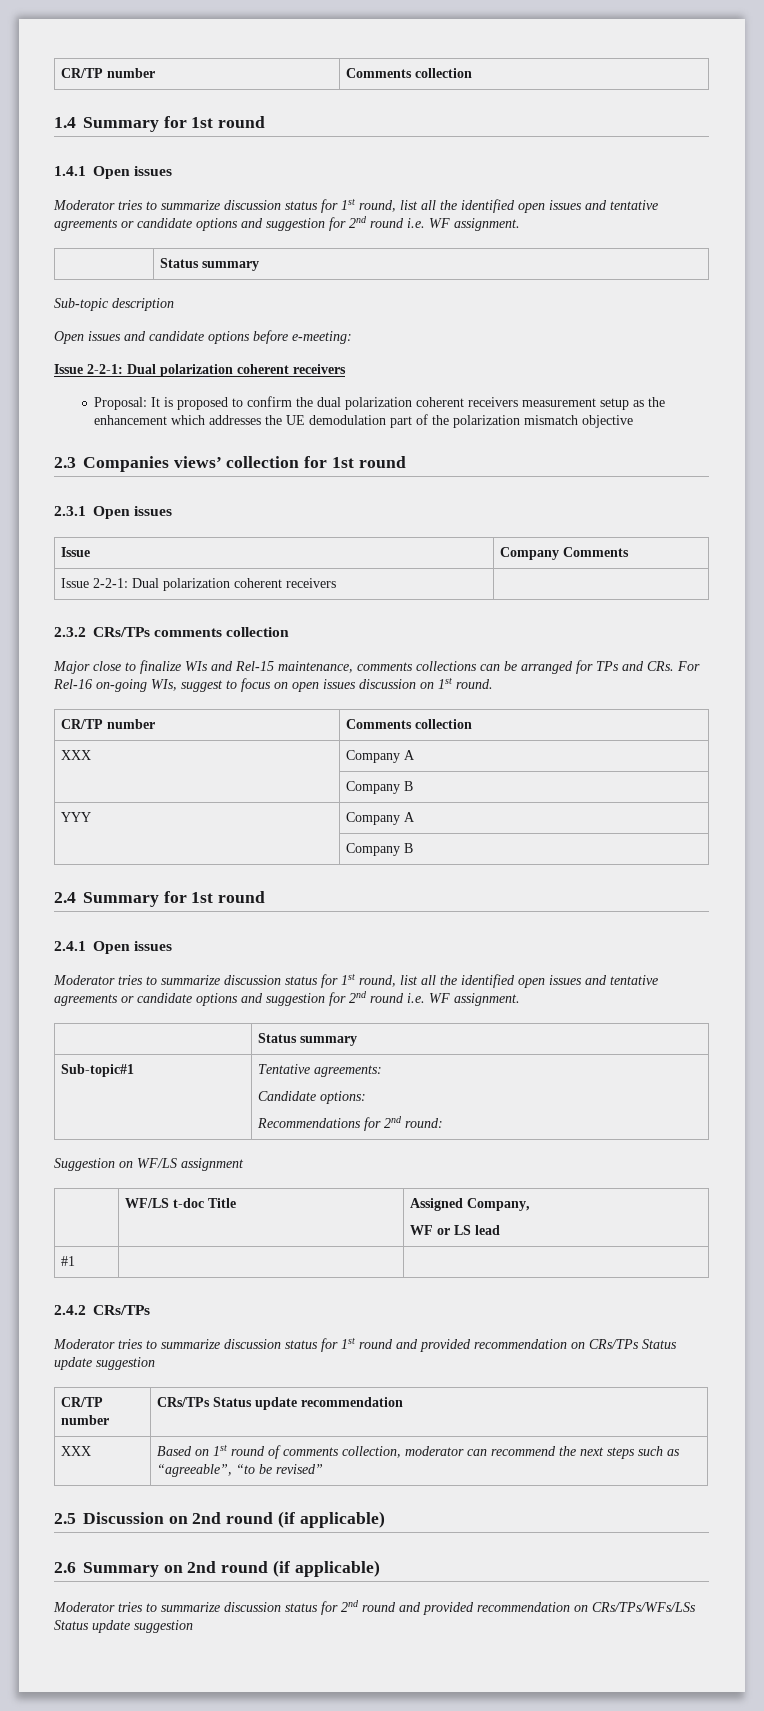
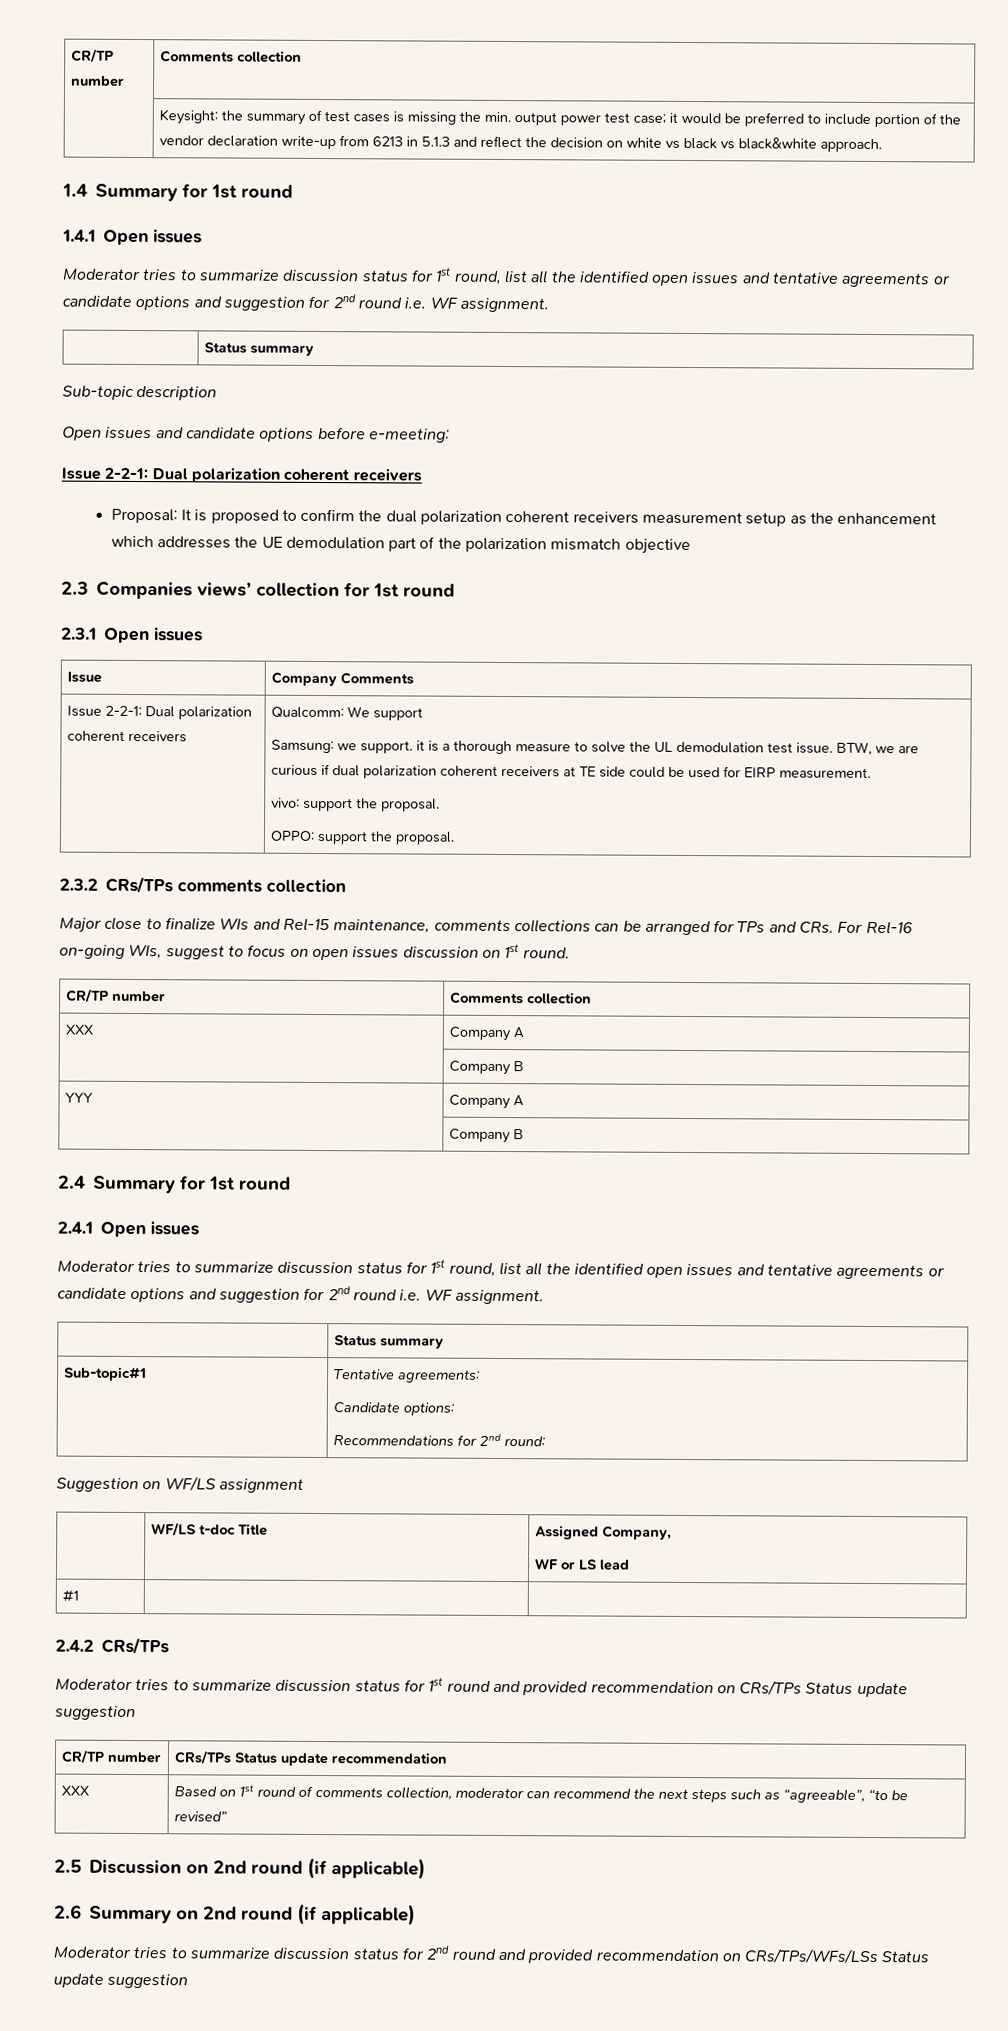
[60,68,155,78] [345,68,472,78] CR/TP number | Comments collection -> [70,48,114,63] [70,75,125,87] [159,50,302,63] [158,109,961,128] [158,135,882,153] CR/TP number | Comments collection // | Keysight: the summary of test cases is missing the min. output power test case; it would be preferred to include portion of the vendor declaration write-up from 6213 in 5.1.3 and reflect the decision on white vs black vs black&white approach.
(336, 583) none -> [270,706,423,721] [270,739,919,755] [270,764,871,779] [270,797,440,812] [269,830,454,845] Qualcomm: We support // Samsung: we support. it is a thorough measure to solve the UL demodulation test issue. BTW, we are curious if dual polarization coherent receivers at TE side could be used for EIRP measurement. // vivo: support the proposal. // OPPO: support the proposal.

